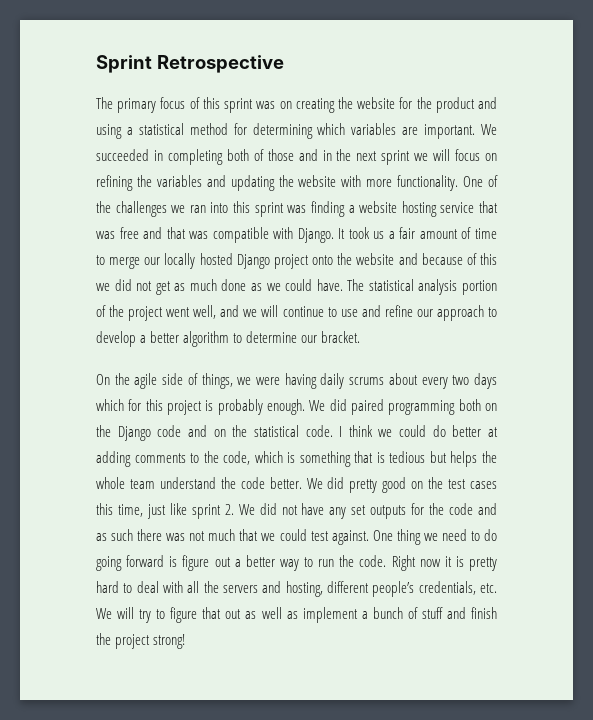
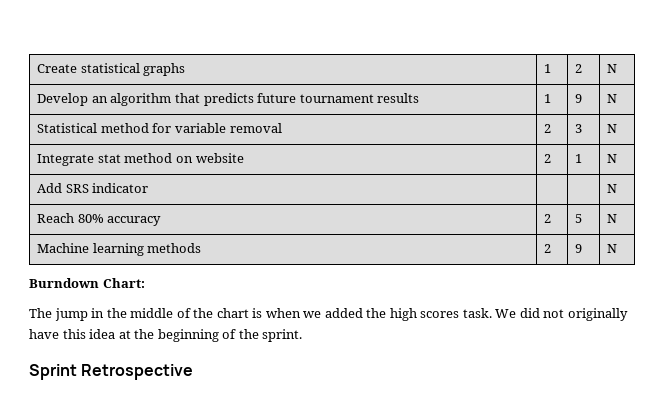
[96,55,284,73] [96,97,498,113] [96,123,497,139] [96,149,497,165] [96,175,499,191] [96,201,499,217] [96,227,498,243] [96,253,497,269] [96,279,497,295] [96,305,497,321] [96,331,361,347] [96,373,498,389] [96,399,497,415] [96,425,499,441] [96,451,498,467] [96,477,497,493] [96,503,497,519] [96,529,497,545] [96,555,497,571] [96,581,498,597] [96,607,497,623] [96,633,186,649] Sprint Retrospective // The primary focus of this sprint was on creating the website for the product and using a statistical method for determining which variables are important. We succeeded in completing both of those and in the next sprint we will focus on refining the variables and updating the website with more functionality. One of the challenges we ran into this sprint was finding a website hosting service that was free and that was compatible with Django. It took us a fair amount of time to merge our locally hosted Django project onto the website and because of this we did not get as much done as we could have. The statistical analysis portion of the project went well, and we will continue to use and refine our approach to develop a better algorithm to determine our bracket. // On the agile side of things, we were having daily scrums about every two days which for this project is probably enough. We did paired programming both on the Django code and on the statistical code. I think we could do better at adding comments to the code, which is something that is tedious but helps the whole team understand the code better. We did pretty good on the test cases this time, just like sprint 2. We did not have any set outputs for the code and as such there was not much that we could test against. One thing we need to do going forward is figure out a better way to run the code. Right now it is pretty hard to deal with all the servers and hosting, different people’s credentials, etc. We will try to figure that out as well as implement a bunch of stuff and finish the project strong! -> [37,63,186,76] [544,64,552,73] [575,64,583,73] [607,64,618,73] [37,93,420,106] [544,94,552,103] [575,94,583,103] [607,94,618,103] [37,123,282,133] [544,124,552,133] [575,124,583,133] [607,124,618,133] [37,153,244,166] [544,154,552,163] [575,154,583,163] [607,154,618,163] [37,183,149,193] [607,184,618,193] [37,213,162,226] [544,214,552,223] [575,214,583,223] [607,214,618,223] [37,243,202,256] [544,244,552,253] [575,244,583,253] [607,244,618,253] [29,278,145,288] [29,308,628,321] [29,329,303,342] [29,364,194,380] Create statistical graphs | 1 | 2 | N // Develop an algorithm that predicts future tournament results | 1 | 9 | N // Statistical method for variable removal | 2 | 3 | N // Integrate stat method on website | 2 | 1 | N // Add SRS indicator | | | N // Reach 80% accuracy | 2 | 5 | N // Machine learning methods | 2 | 9 | N // Burndown Chart: // The jump in the middle of the chart is when we added the high scores task. We did not originally have this idea at the beginning of the sprint. // Sprint Retrospective

